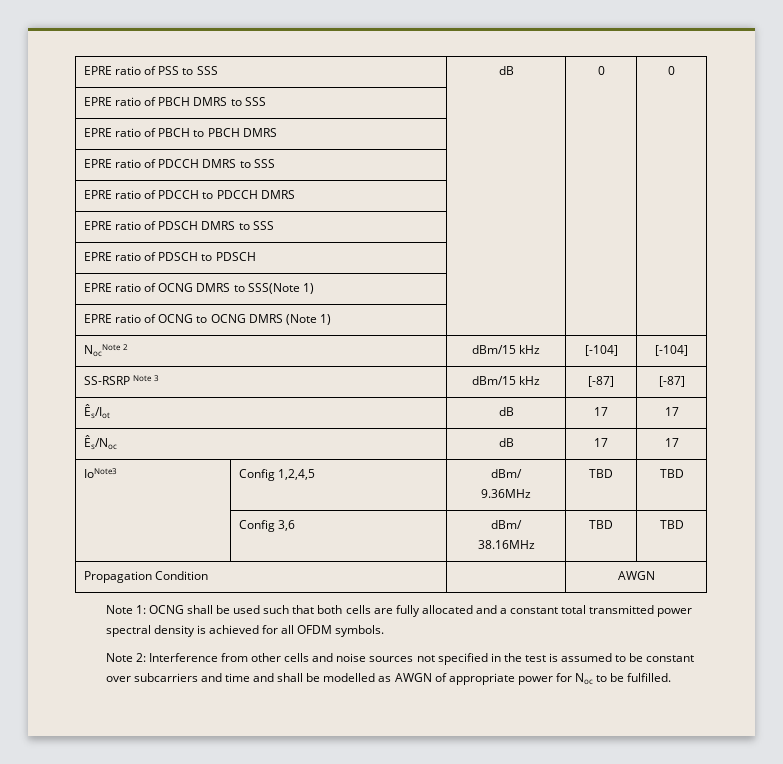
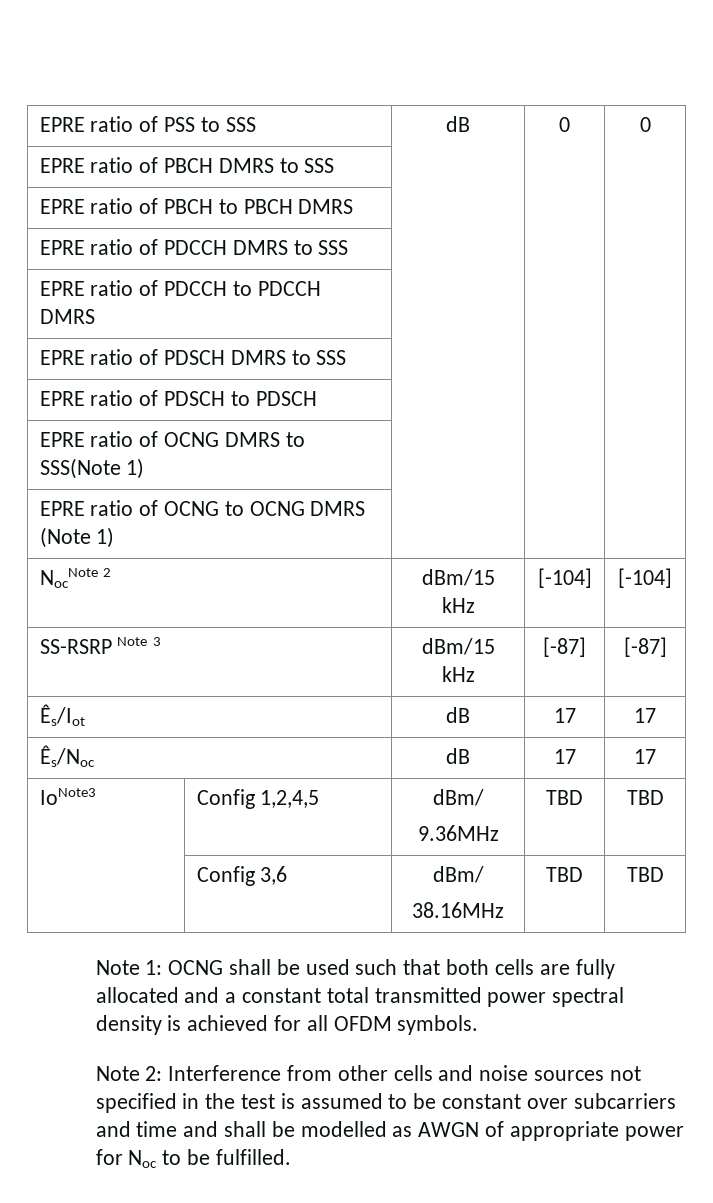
[83,571,209,583] [617,571,655,580] // Propagation Condition | | AWGN -> (664, 874) none

